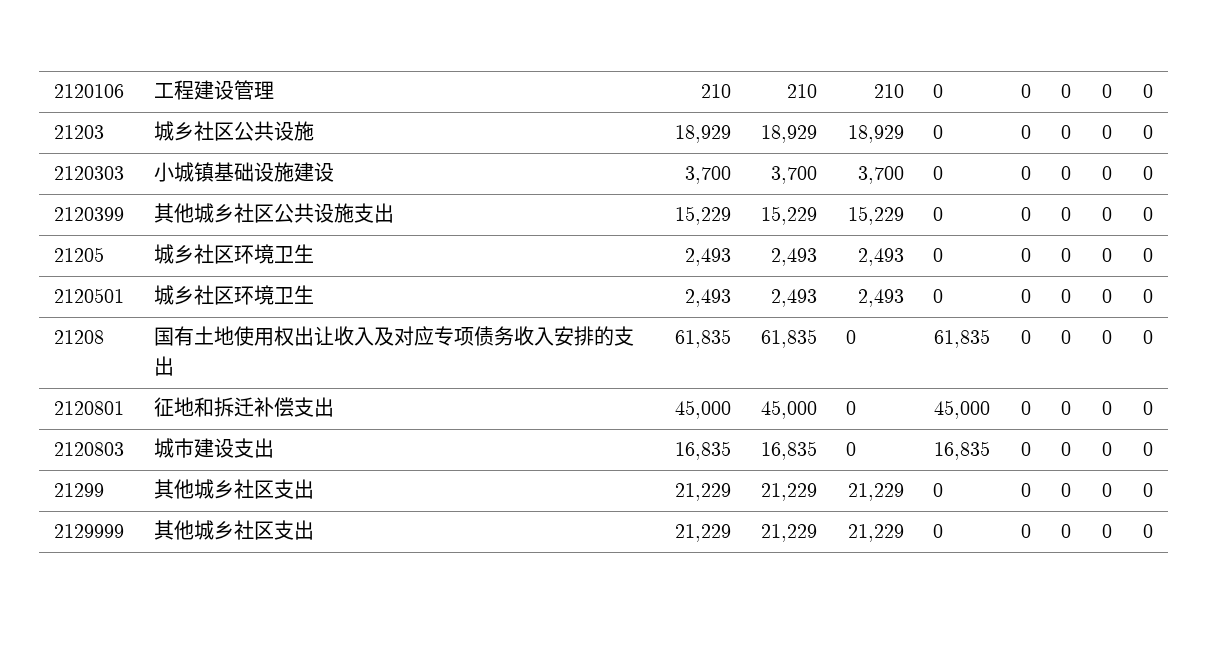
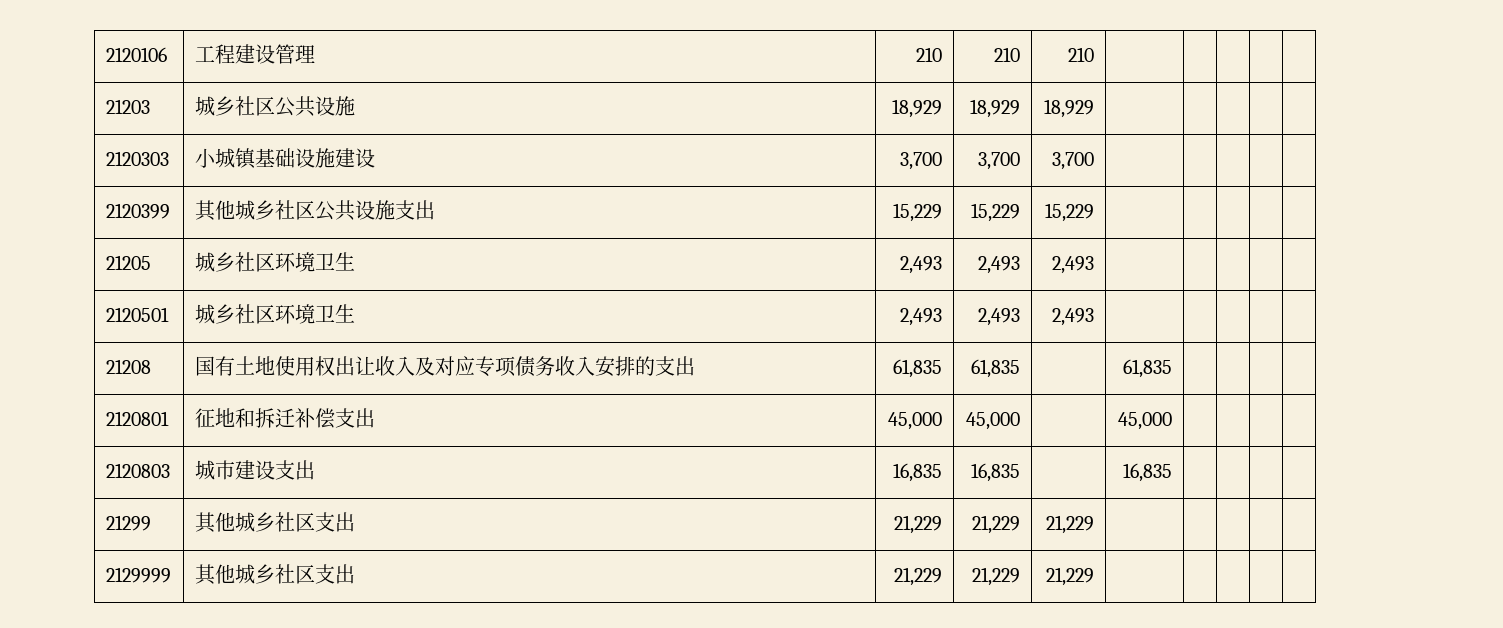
[932,84,943,98] [1021,84,1032,98] [1061,84,1072,98] [1102,84,1113,98] [1143,84,1154,98] 0 | 0 | 0 | 0 | 0 -> (1095, 54) | | | |
[932,125,943,139] [1021,125,1032,139] [1061,125,1072,139] [1102,125,1113,139] [1143,125,1154,139] 0 | 0 | 0 | 0 | 0 -> (1095, 108) | | | |
[932,166,943,180] [1021,166,1032,180] [1061,166,1072,180] [1102,166,1113,180] [1143,166,1154,180] 0 | 0 | 0 | 0 | 0 -> (1095, 161) | | | |
[932,207,943,221] [1021,207,1032,221] [1061,207,1072,221] [1102,207,1113,221] [1143,207,1154,221] 0 | 0 | 0 | 0 | 0 -> (1095, 212) | | | |
[932,248,943,262] [1021,248,1032,262] [1061,248,1072,262] [1102,248,1113,262] [1143,248,1154,262] 0 | 0 | 0 | 0 | 0 -> (1095, 265) | | | |
[932,289,943,303] [1021,289,1032,303] [1061,289,1072,303] [1102,289,1113,303] [1143,289,1154,303] 0 | 0 | 0 | 0 | 0 -> (1095, 317) | | | |
[845,330,856,344] [934,329,991,348] [1021,330,1032,344] [1061,330,1072,344] [1102,330,1113,344] [1143,330,1154,344] 0 | 61,835 | 0 | 0 | 0 | 0 -> [1123,359,1173,378] | 61,835 | | | |
[845,401,856,415] [934,400,991,419] [1021,401,1032,415] [1061,401,1072,415] [1102,401,1113,415] [1143,401,1154,415] 0 | 45,000 | 0 | 0 | 0 | 0 -> [1118,412,1173,430] | 45,000 | | | |
[845,442,856,456] [934,441,991,460] [1021,442,1032,456] [1061,442,1072,456] [1102,442,1113,456] [1143,442,1154,456] 0 | 16,835 | 0 | 0 | 0 | 0 -> [1123,463,1173,482] | 16,835 | | | |
[932,483,943,497] [1021,483,1032,497] [1061,483,1072,497] [1102,483,1113,497] [1143,483,1154,497] 0 | 0 | 0 | 0 | 0 -> (1095, 524) | | | |
[932,524,943,538] [1021,524,1032,538] [1061,524,1072,538] [1102,524,1113,538] [1143,524,1154,538] 0 | 0 | 0 | 0 | 0 -> (1095, 576) | | | |

